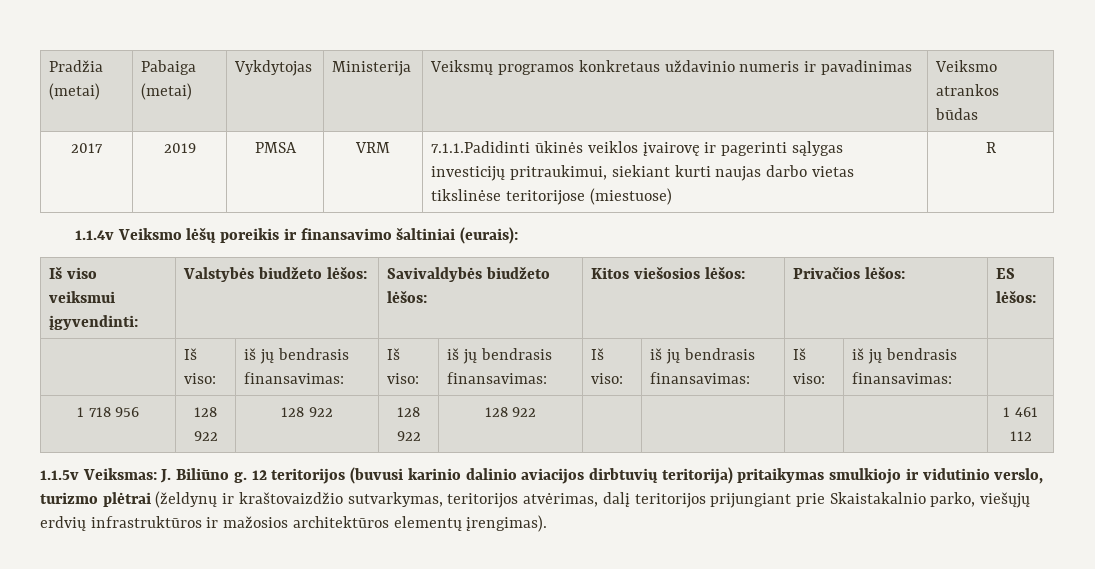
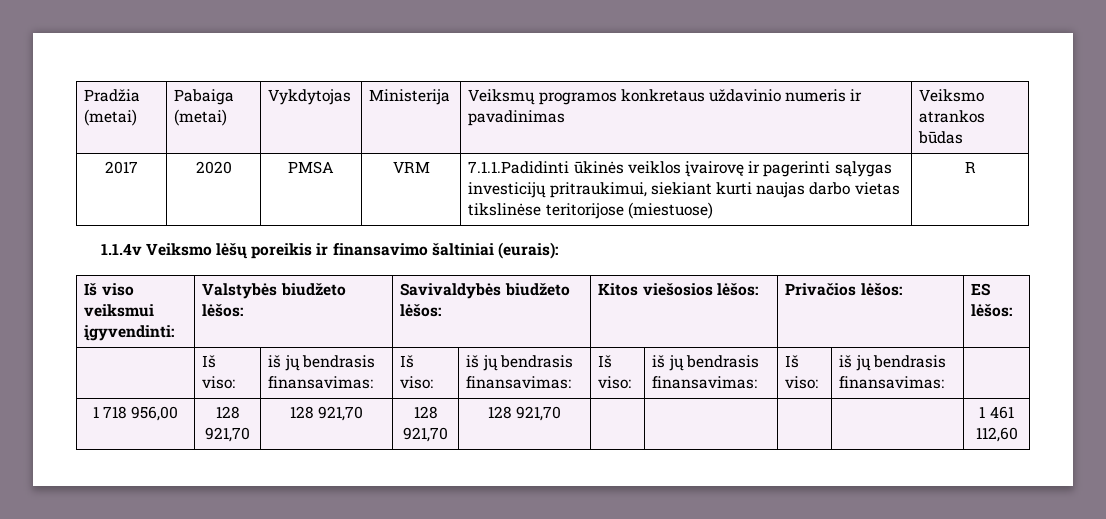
[163,143,196,153] 2019 -> [195,161,232,174] 2020
[115,407,140,417] [193,407,217,417] [193,431,218,441] [281,407,333,417] [397,407,420,417] [396,431,421,441] [484,407,537,417] 956 | 128 922 | 128 922 | 128 922 | 128 922 -> [131,406,179,421] [215,406,240,419] [205,427,250,442] [289,406,364,421] [413,406,438,419] [403,427,448,442] [487,406,562,421] 956,00 | 128 921,70 | 128 921,70 | 128 921,70 | 128 921,70
[1009,431,1032,441] [40,467,1044,484] [40,491,1031,508] [40,515,548,532] 112 // 1.1.5v Veiksmas: J. Biliūno g. 12 teritorijos (buvusi karinio dalinio aviacijos dirbtuvių teritorija) pritaikymas smulkiojo ir vidutinio verslo, turizmo plėtrai (želdynų ir kraštovaizdžio sutvarkymas, teritorijos atvėrimas, dalį teritorijos prijungiant prie Skaistakalnio parko, viešųjų erdvių infrastruktūros ir mažosios architektūros elementų įrengimas). -> [975,427,1018,442] 112,60

